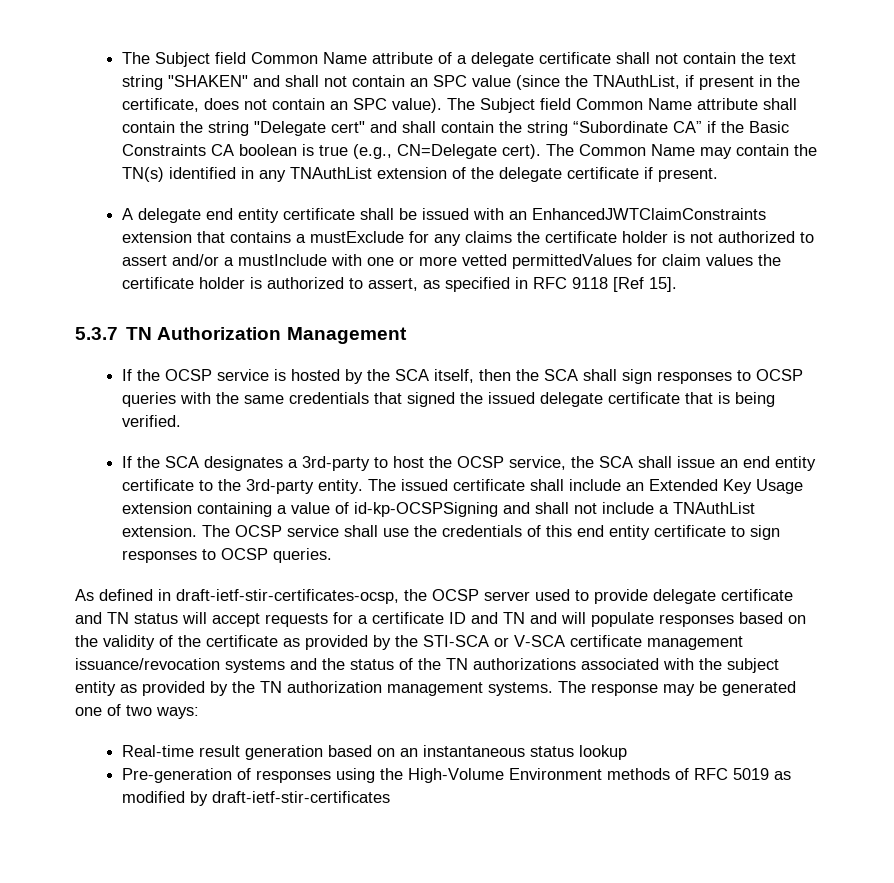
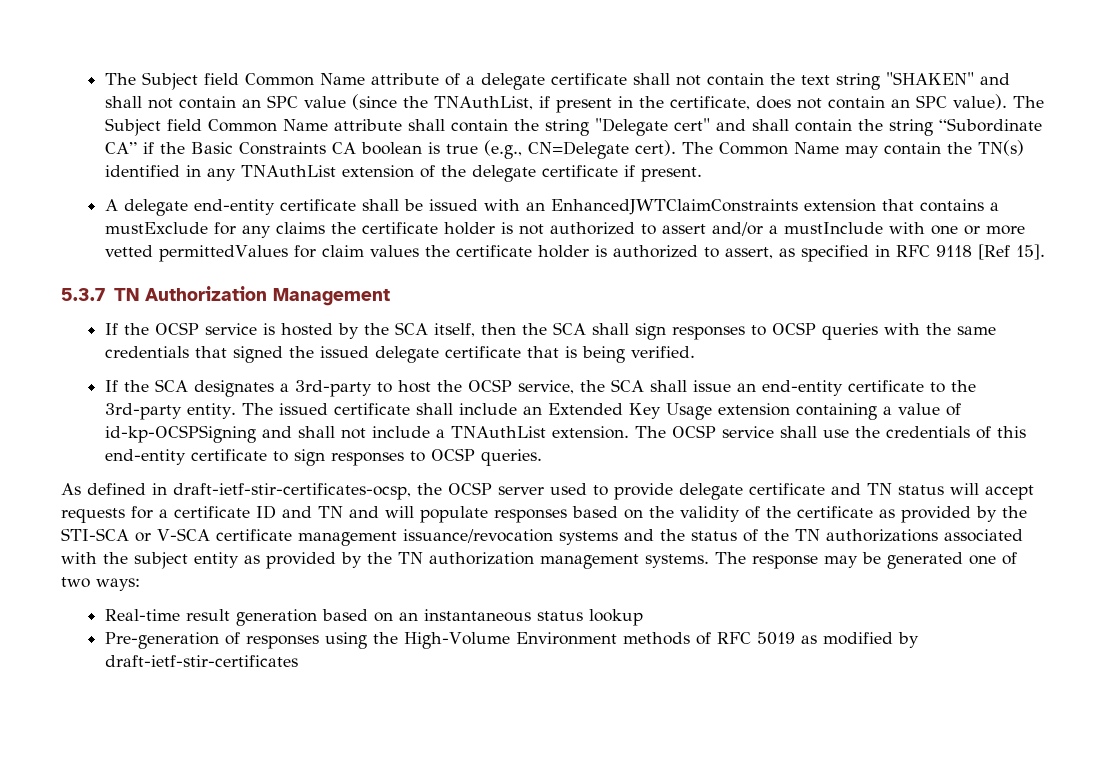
[205,208,279,223] end entity -> [193,199,275,215] end-entity
[742,456,816,471] end entity -> [761,380,843,396] end-entity
[576,525,650,540] end entity -> [104,449,186,465] end-entity

